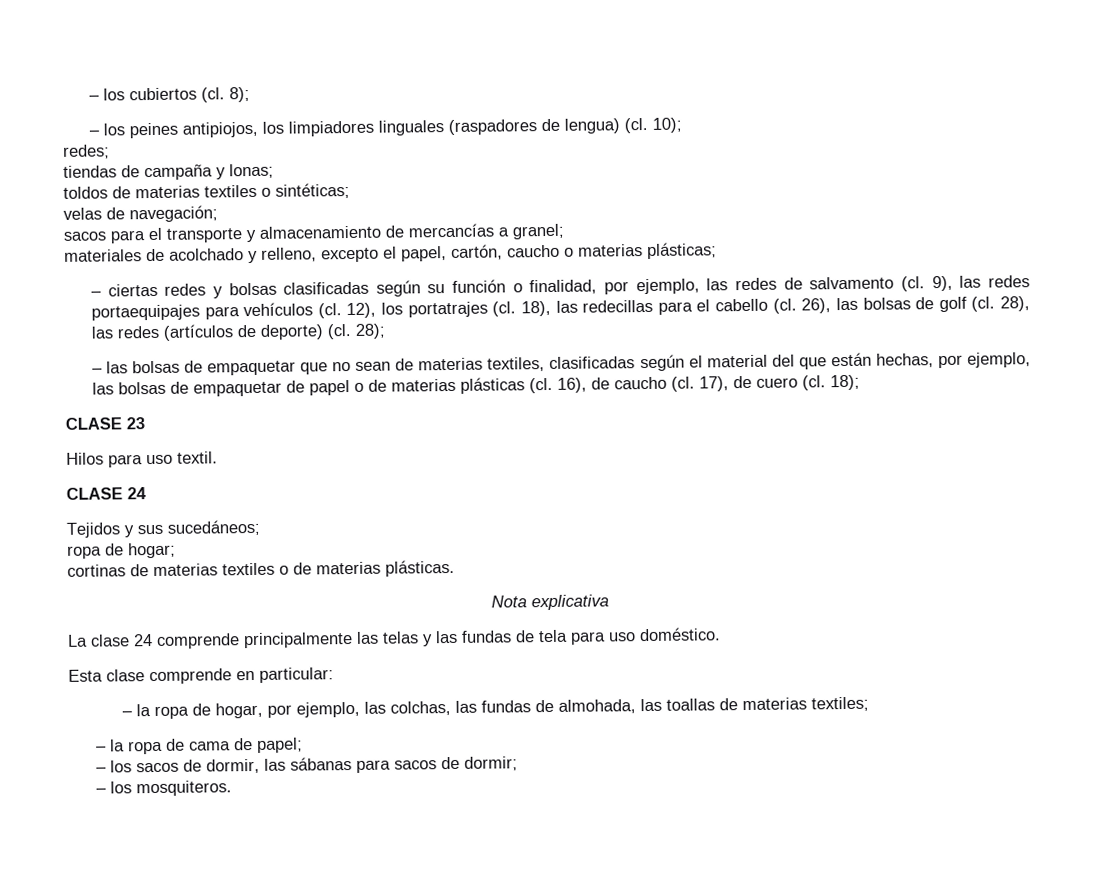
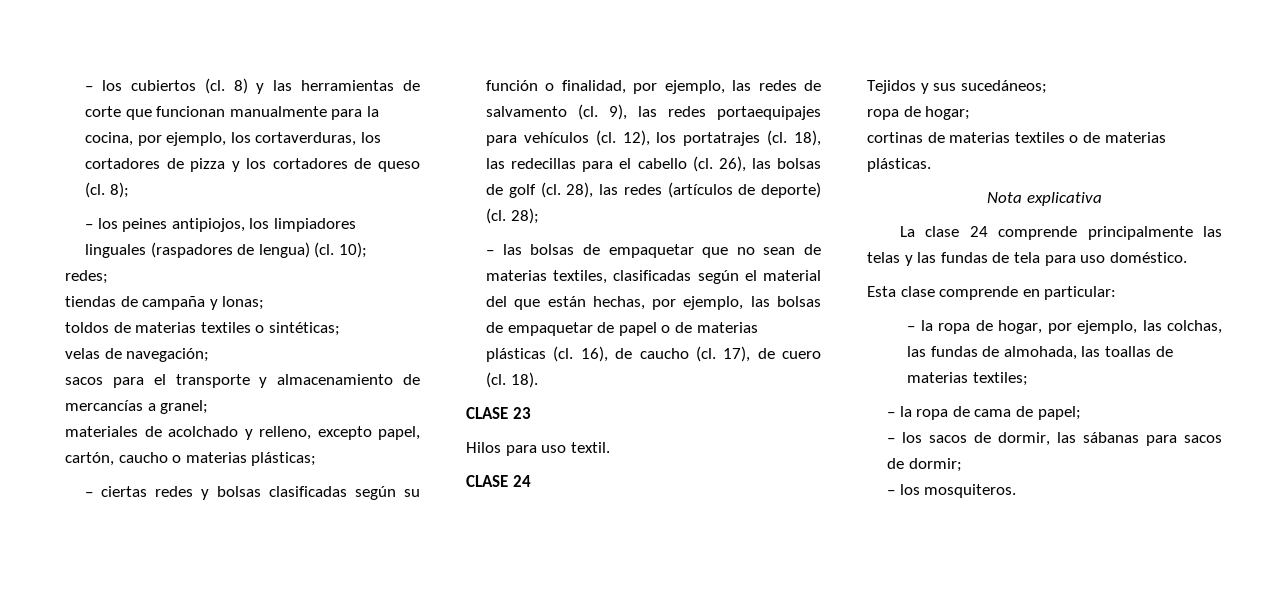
(225, 95) none -> [233,78,421,94] [85,106,379,120] [85,132,381,146] [85,158,420,172] [85,182,106,198] 8) y las herramientas de corte que funcionan manualmente para la cocina, por ejemplo, los cortaverduras, los cortadores de pizza y los cortadores de queso (cl.
[383,246,397,259] el -> (372, 433) none
[829,374,860,391] 18); -> [510,372,538,388] 18).

